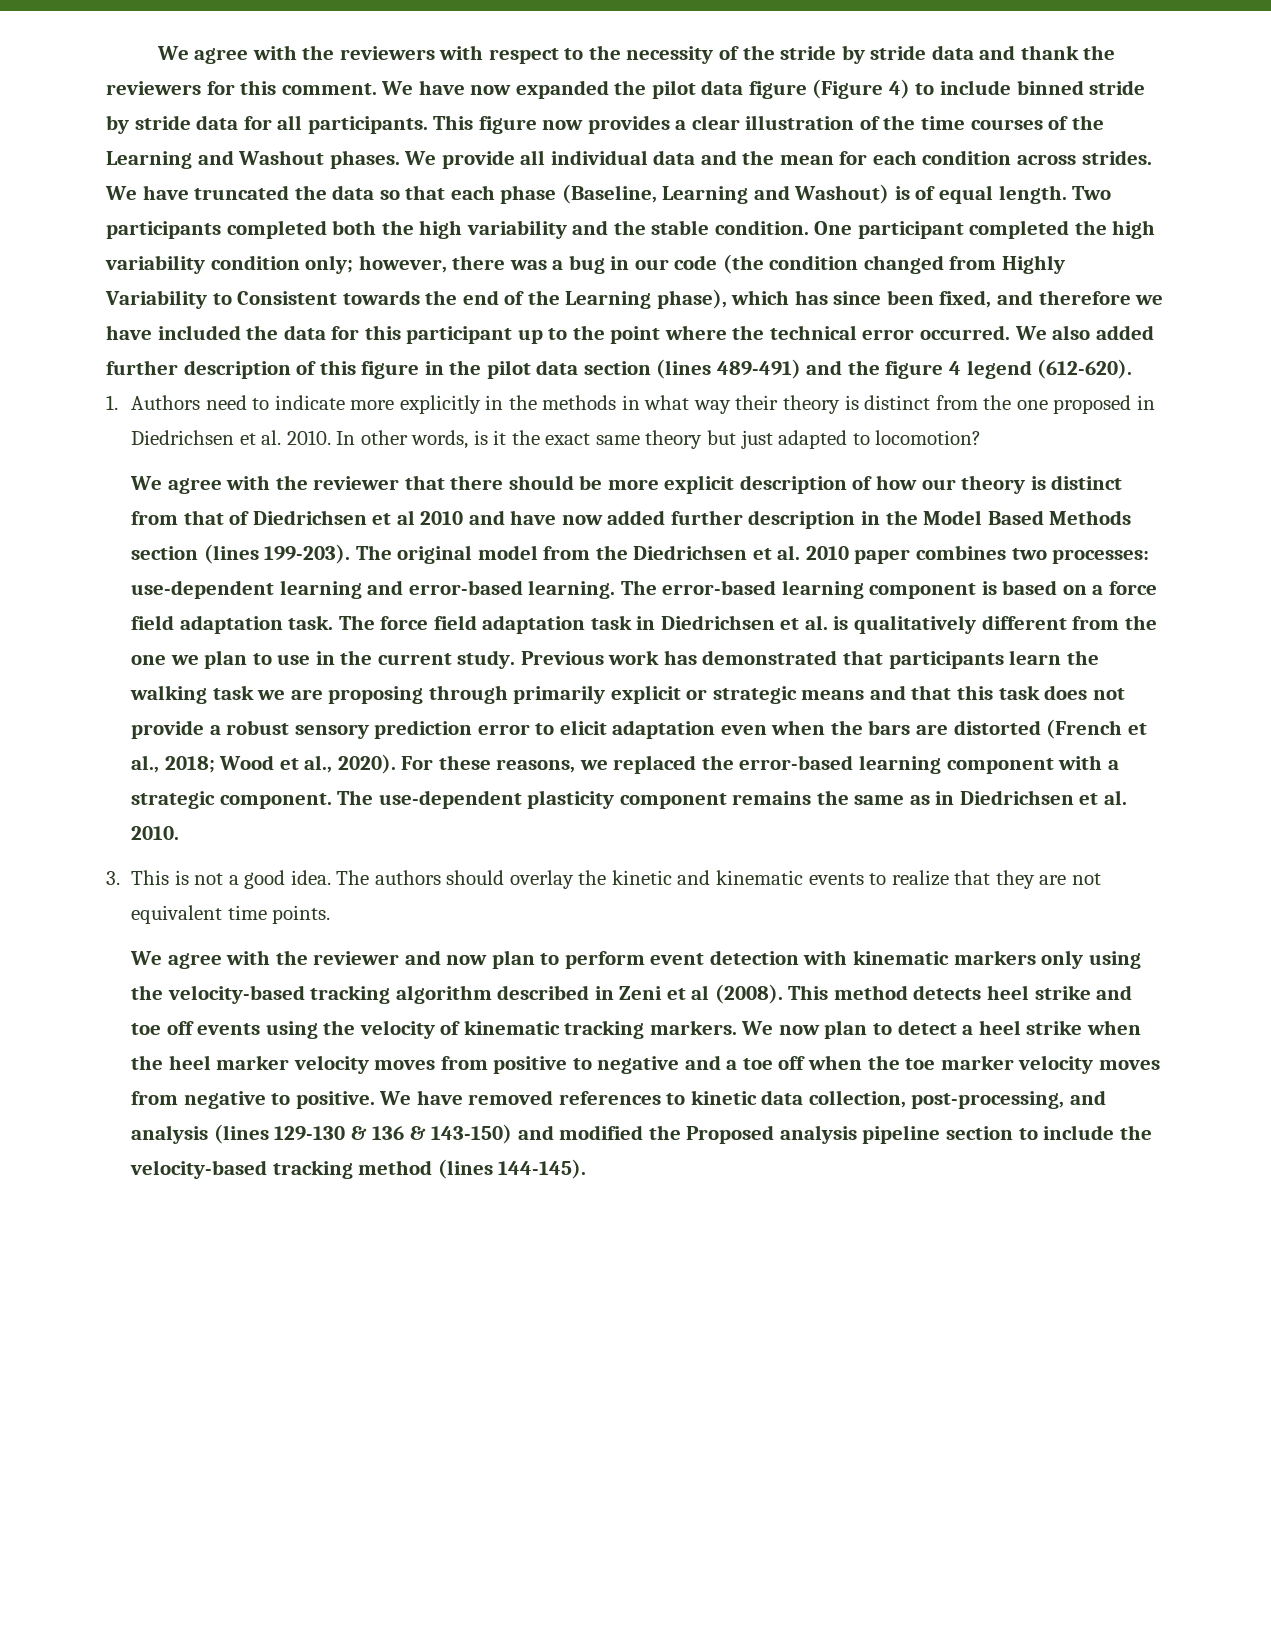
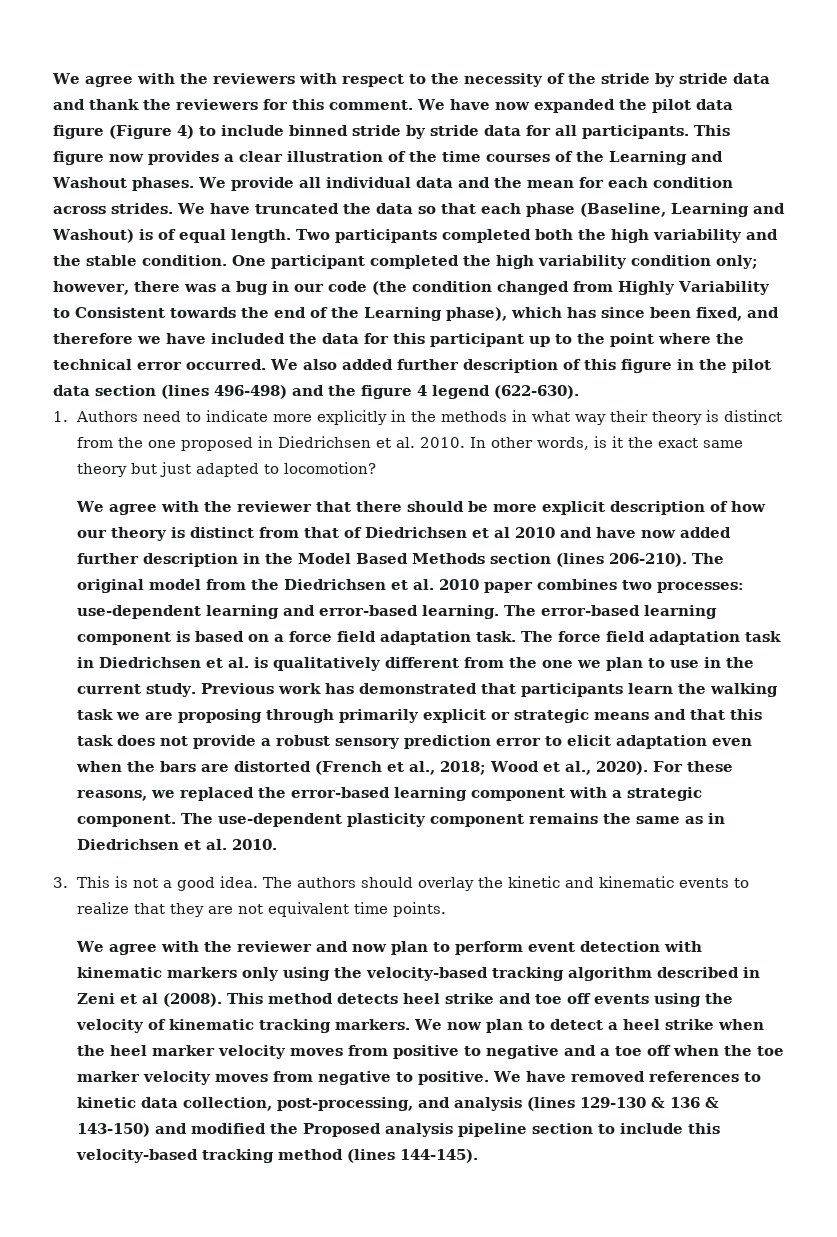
[716,359,801,379] 489-491) -> [214,385,287,399] 496-498)
[1037,359,1133,379] (612-620). -> [494,385,579,399] (622-630).
[264,544,351,564] 199-203). -> [608,553,687,567] 206-210).
[1119,1125,1152,1140] the -> [687,1123,720,1134] this

